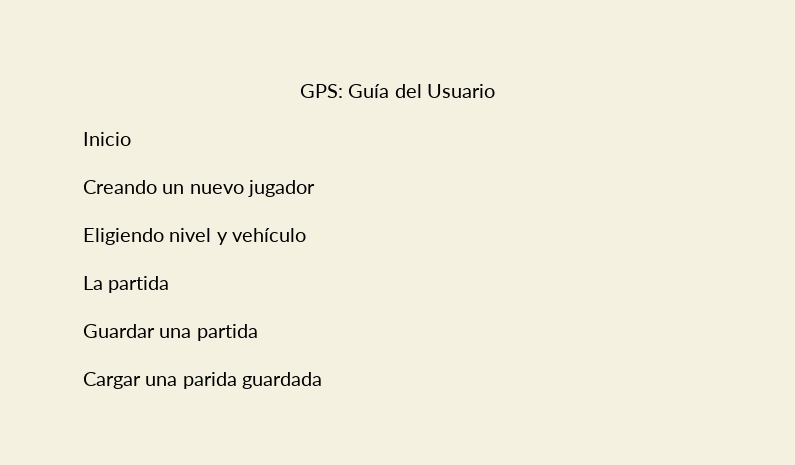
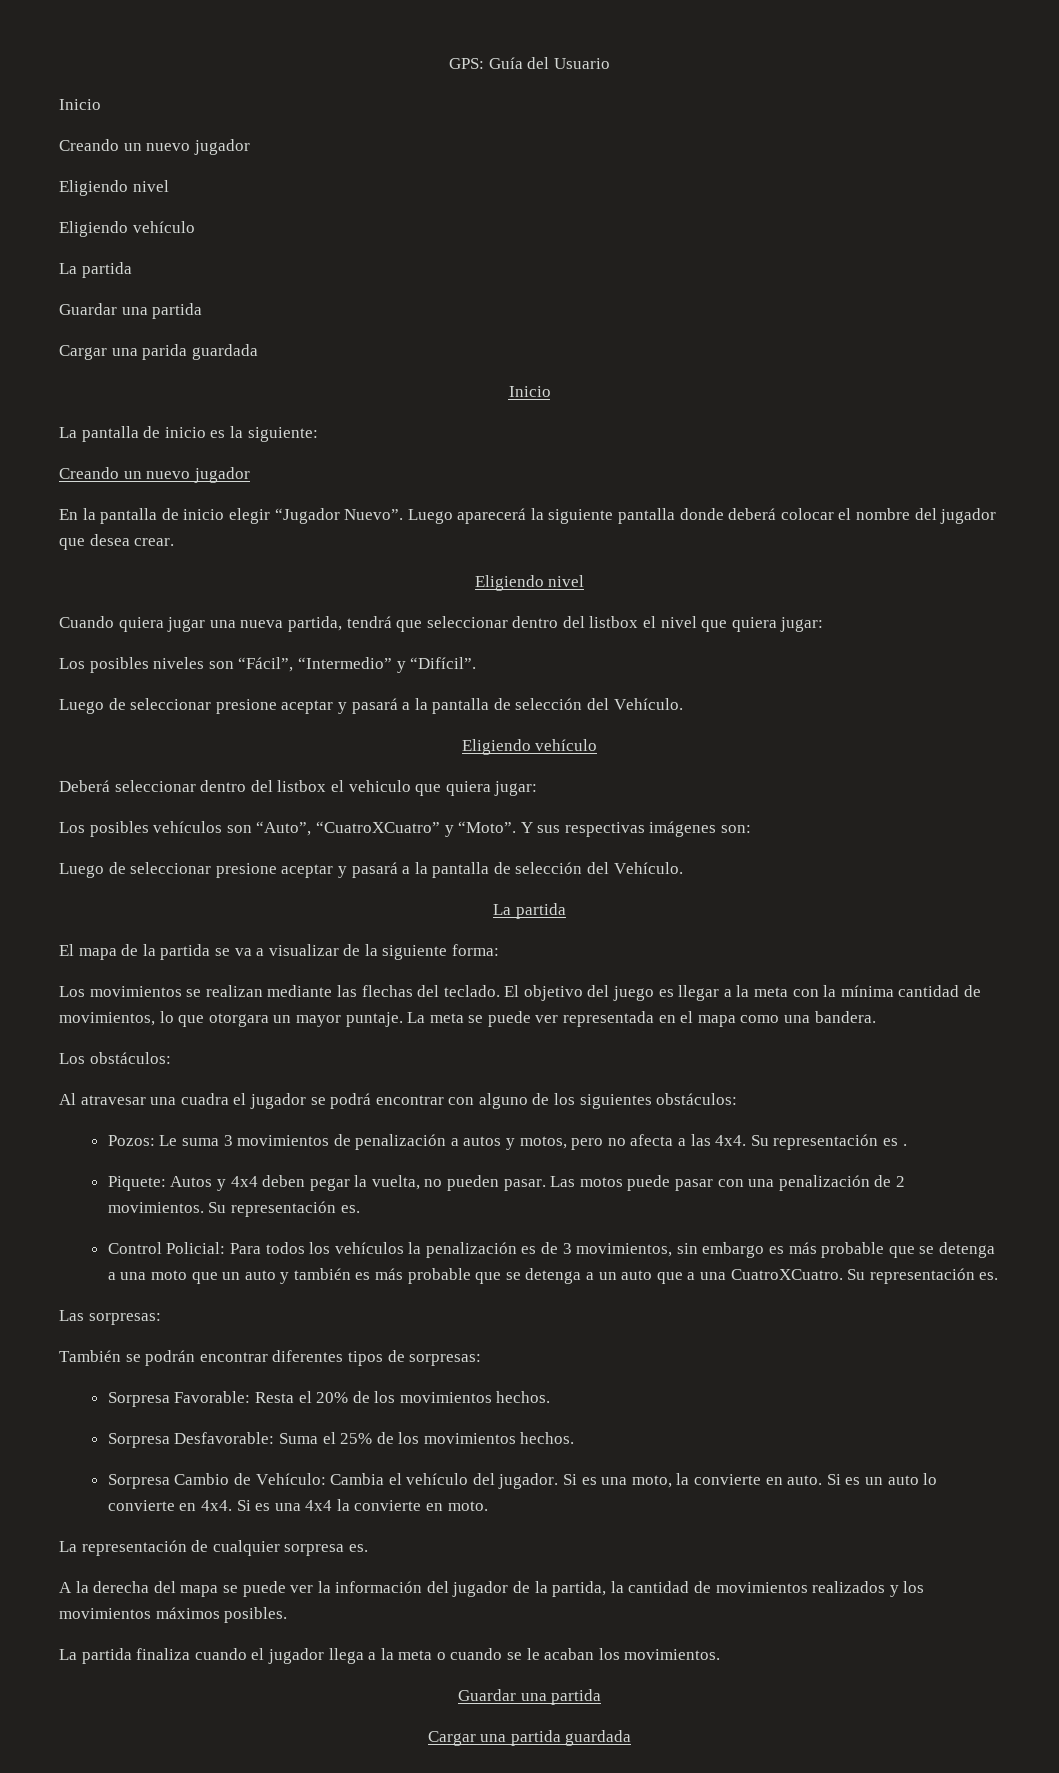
[216,232,228,245] y -> [59,221,128,237] // Eligiendo
(322, 380) none -> [508,386,551,397] [59,426,318,442] [59,467,250,483] [59,508,997,524] [59,534,175,550] [474,575,585,591] [59,616,824,632] [59,657,477,673] [59,698,683,714] [461,739,598,755] [59,780,538,796] [59,821,752,837] [59,862,683,878] [493,903,566,919] [59,944,500,960] [59,985,981,1001] [59,1011,876,1027] [59,1052,171,1064] [59,1093,738,1109] [107,1134,907,1150] [107,1175,905,1191] [107,1201,360,1217] [107,1242,995,1258] [107,1268,999,1284] [59,1310,161,1325] [59,1350,482,1366] [107,1391,551,1407] [107,1432,575,1448] [107,1473,938,1489] [107,1499,488,1511] [59,1540,368,1556] [59,1581,925,1597] [59,1607,288,1623] [59,1648,721,1664] [457,1689,602,1705] [427,1730,632,1746] // Inicio // La pantalla de inicio es la siguiente: // Creando un nuevo jugador // En la pantalla de inicio elegir “Jugador Nuevo”. Luego aparecerá la siguiente pantalla donde deberá colocar el nombre del jugador que desea crear. // Eligiendo nivel // Cuando quiera jugar una nueva partida, tendrá que seleccionar dentro del listbox el nivel que quiera jugar: // Los posibles niveles son “Fácil”, “Intermedio” y “Difícil”. // Luego de seleccionar presione aceptar y pasará a la pantalla de selección del Vehículo. // Eligiendo vehículo // Deberá seleccionar dentro del listbox el vehiculo que quiera jugar: // Los posibles vehículos son “Auto”, “CuatroXCuatro” y “Moto”. Y sus respectivas imágenes son: // Luego de seleccionar presione aceptar y pasará a la pantalla de selección del Vehículo. // La partida // El mapa de la partida se va a visualizar de la siguiente forma: // Los movimientos se realizan mediante las flechas del teclado. El objetivo del juego es llegar a la meta con la mínima cantidad de movimientos, lo que otorgara un mayor puntaje. La meta se puede ver representada en el mapa como una bandera. // Los obstáculos: // Al atravesar una cuadra el jugador se podrá encontrar con alguno de los siguientes obstáculos: // Pozos: Le suma 3 movimientos de penalización a autos y motos, pero no afecta a las 4x4. Su representación es . // Piquete: Autos y 4x4 deben pegar la vuelta, no pueden pasar. Las motos puede pasar con una penalización de 2 movimientos. Su representación es. // Control Policial: Para todos los vehículos la penalización es de 3 movimientos, sin embargo es más probable que se detenga a una moto que un auto y también es más probable que se detenga a un auto que a una CuatroXCuatro. Su representación es. // Las sorpresas: // También se podrán encontrar diferentes tipos de sorpresas: // Sorpresa Favorable: Resta el 20% de los movimientos hechos. // Sorpresa Desfavorable: Suma el 25% de los movimientos hechos. // Sorpresa Cambio de Vehículo: Cambia el vehículo del jugador. Si es una moto, la convierte en auto. Si es un auto lo convierte en 4x4. Si es una 4x4 la convierte en moto. // La representación de cualquier sorpresa es. // A la derecha del mapa se puede ver la información del jugador de la partida, la cantidad de movimientos realizados y los movimientos máximos posibles. // La partida finaliza cuando el jugador llega a la meta o cuando se le acaban los movimientos. // Guardar una partida // Cargar una partida guardada

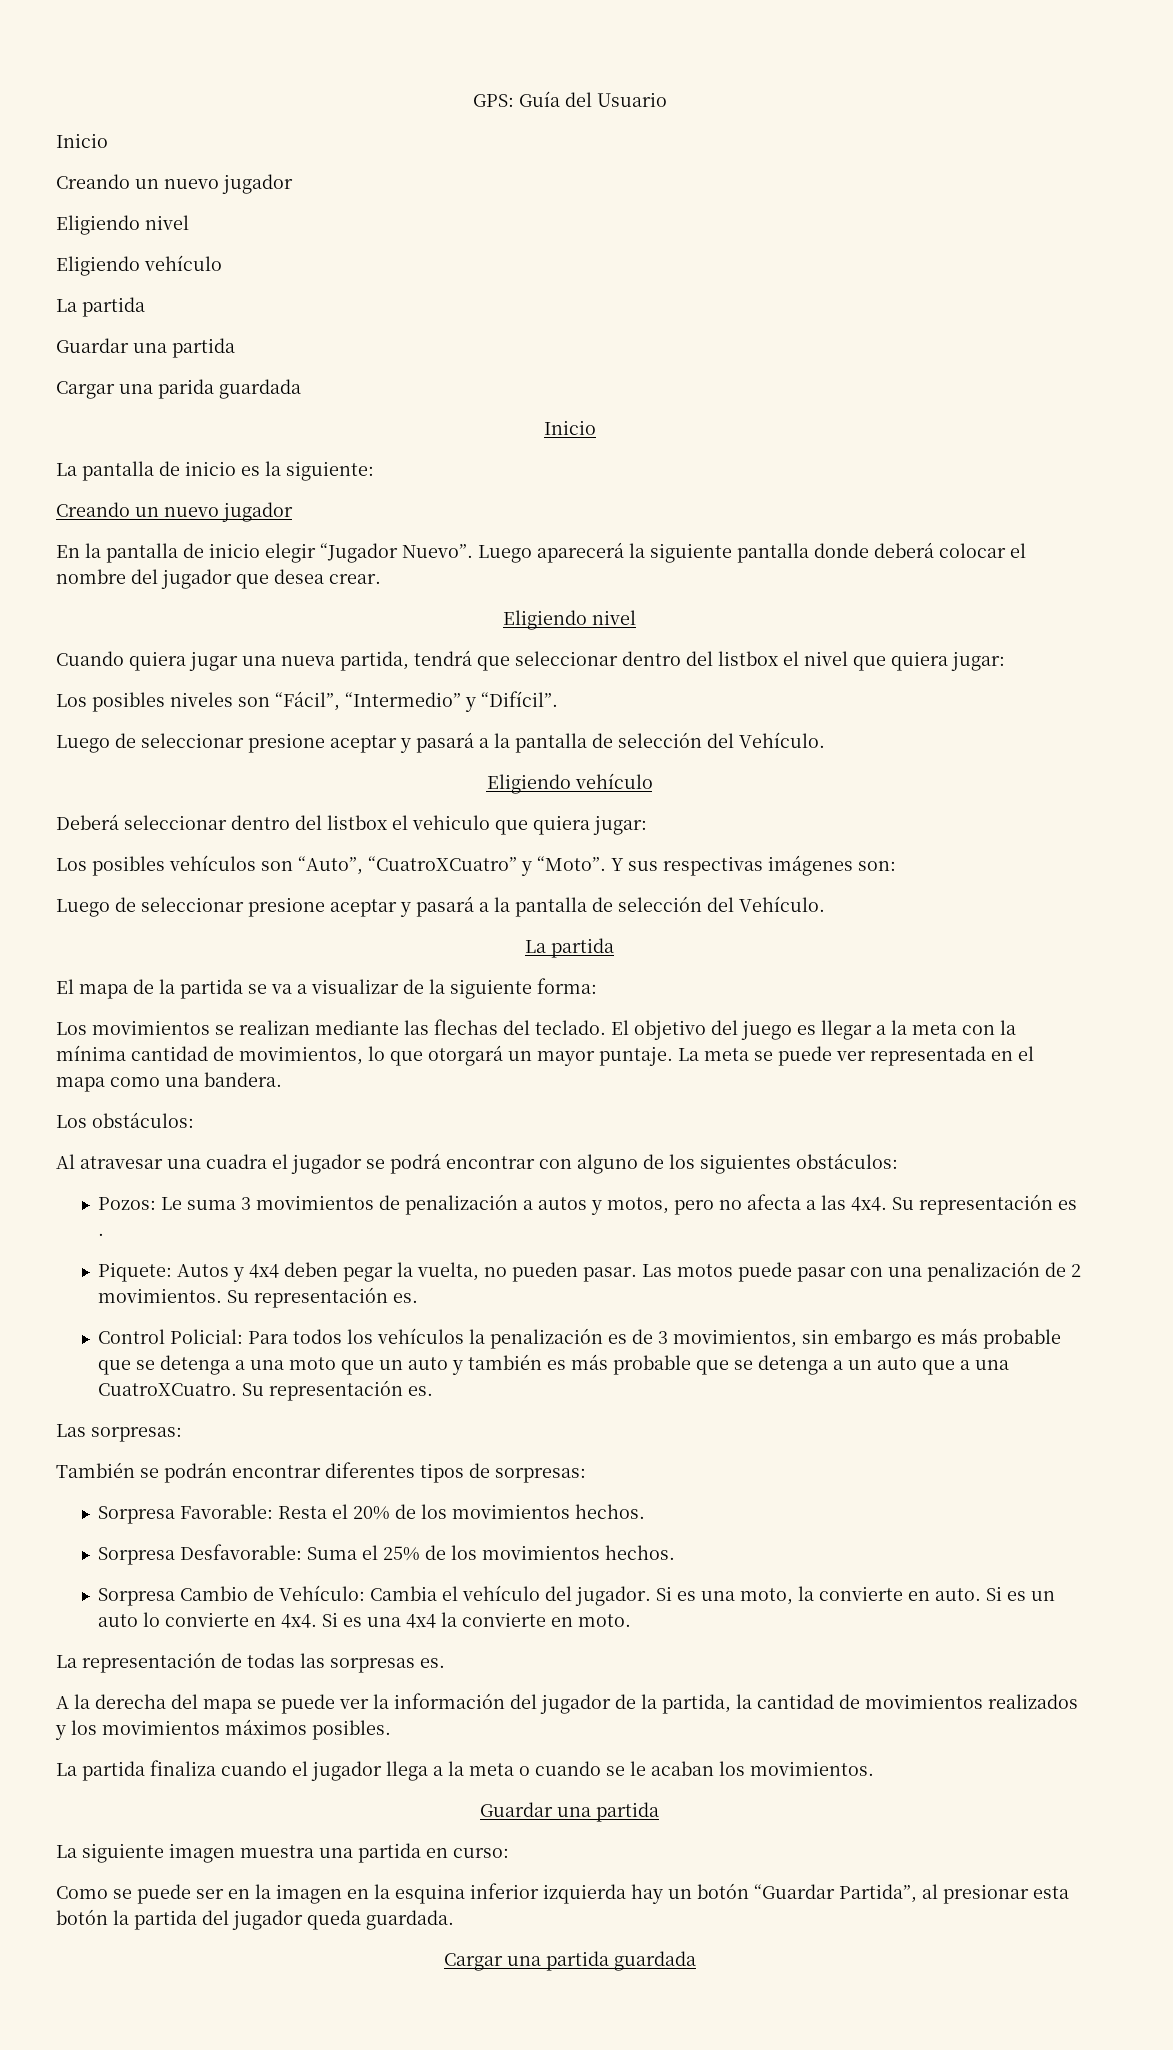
[208,1013,269,1027] otorgara -> [428,1045,503,1066] otorgará
[212,1540,345,1556] cualquier sorpresa -> [247,1653,415,1673] todas las sorpresas
(602, 1697) none -> [56,1843,509,1863] [56,1883,1069,1904] [56,1909,454,1930] // La siguiente imagen muestra una partida en curso: // Como se puede ser en la imagen en la esquina inferior izquierda hay un botón “Guardar Partida”, al presionar esta botón la partida del jugador queda guardada.

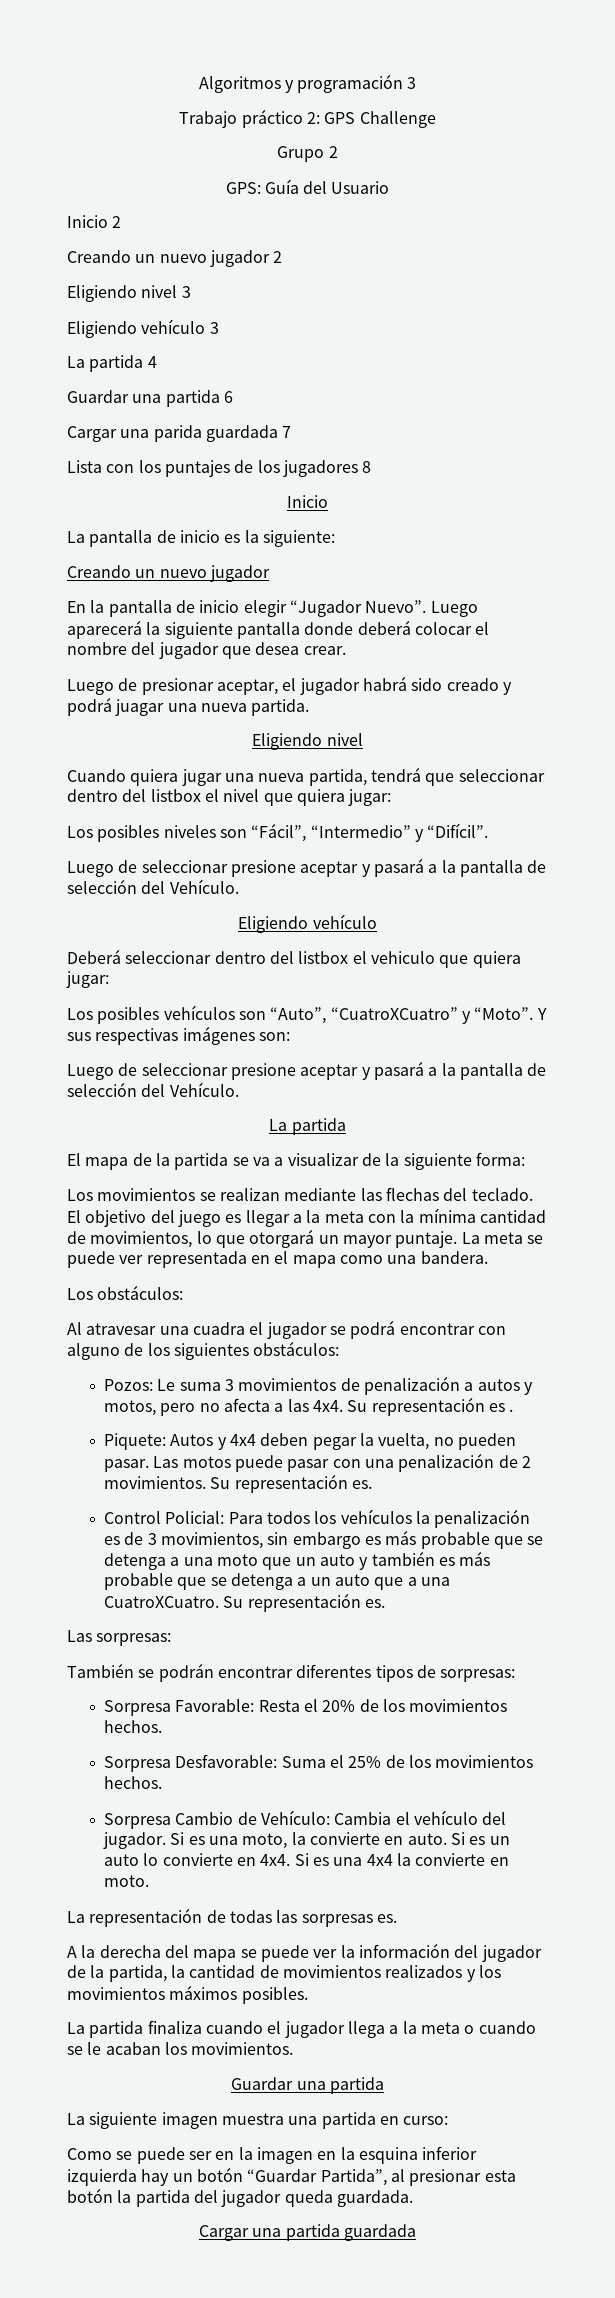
(472, 100) none -> [198,74,417,93] [179,109,436,128] [277,146,338,162] Algoritmos y programación 3 // Trabajo práctico 2: GPS Challenge // Grupo 2 //
[56,174,293,194] [56,215,189,235] [56,255,222,276] [56,297,145,317] [56,338,235,358] // Creando un nuevo jugador // Eligiendo nivel // Eligiendo vehículo // La partida // Guardar una partida -> [112,216,122,228] [67,250,283,267] [67,285,191,302] [67,319,219,338] [67,355,157,372] [67,390,233,407] 2 // Creando un nuevo jugador 2 // Eligiendo nivel 3 // Eligiendo vehículo 3 // La partida 4 // Guardar una partida 6
(301, 389) none -> [282,426,292,438] [67,460,372,477] 7 // Lista con los puntajes de los jugadores 8
(381, 579) none -> [67,676,512,695] [67,697,310,716] // Luego de presionar aceptar, el jugador habrá sido creado y podrá juagar una nueva partida.

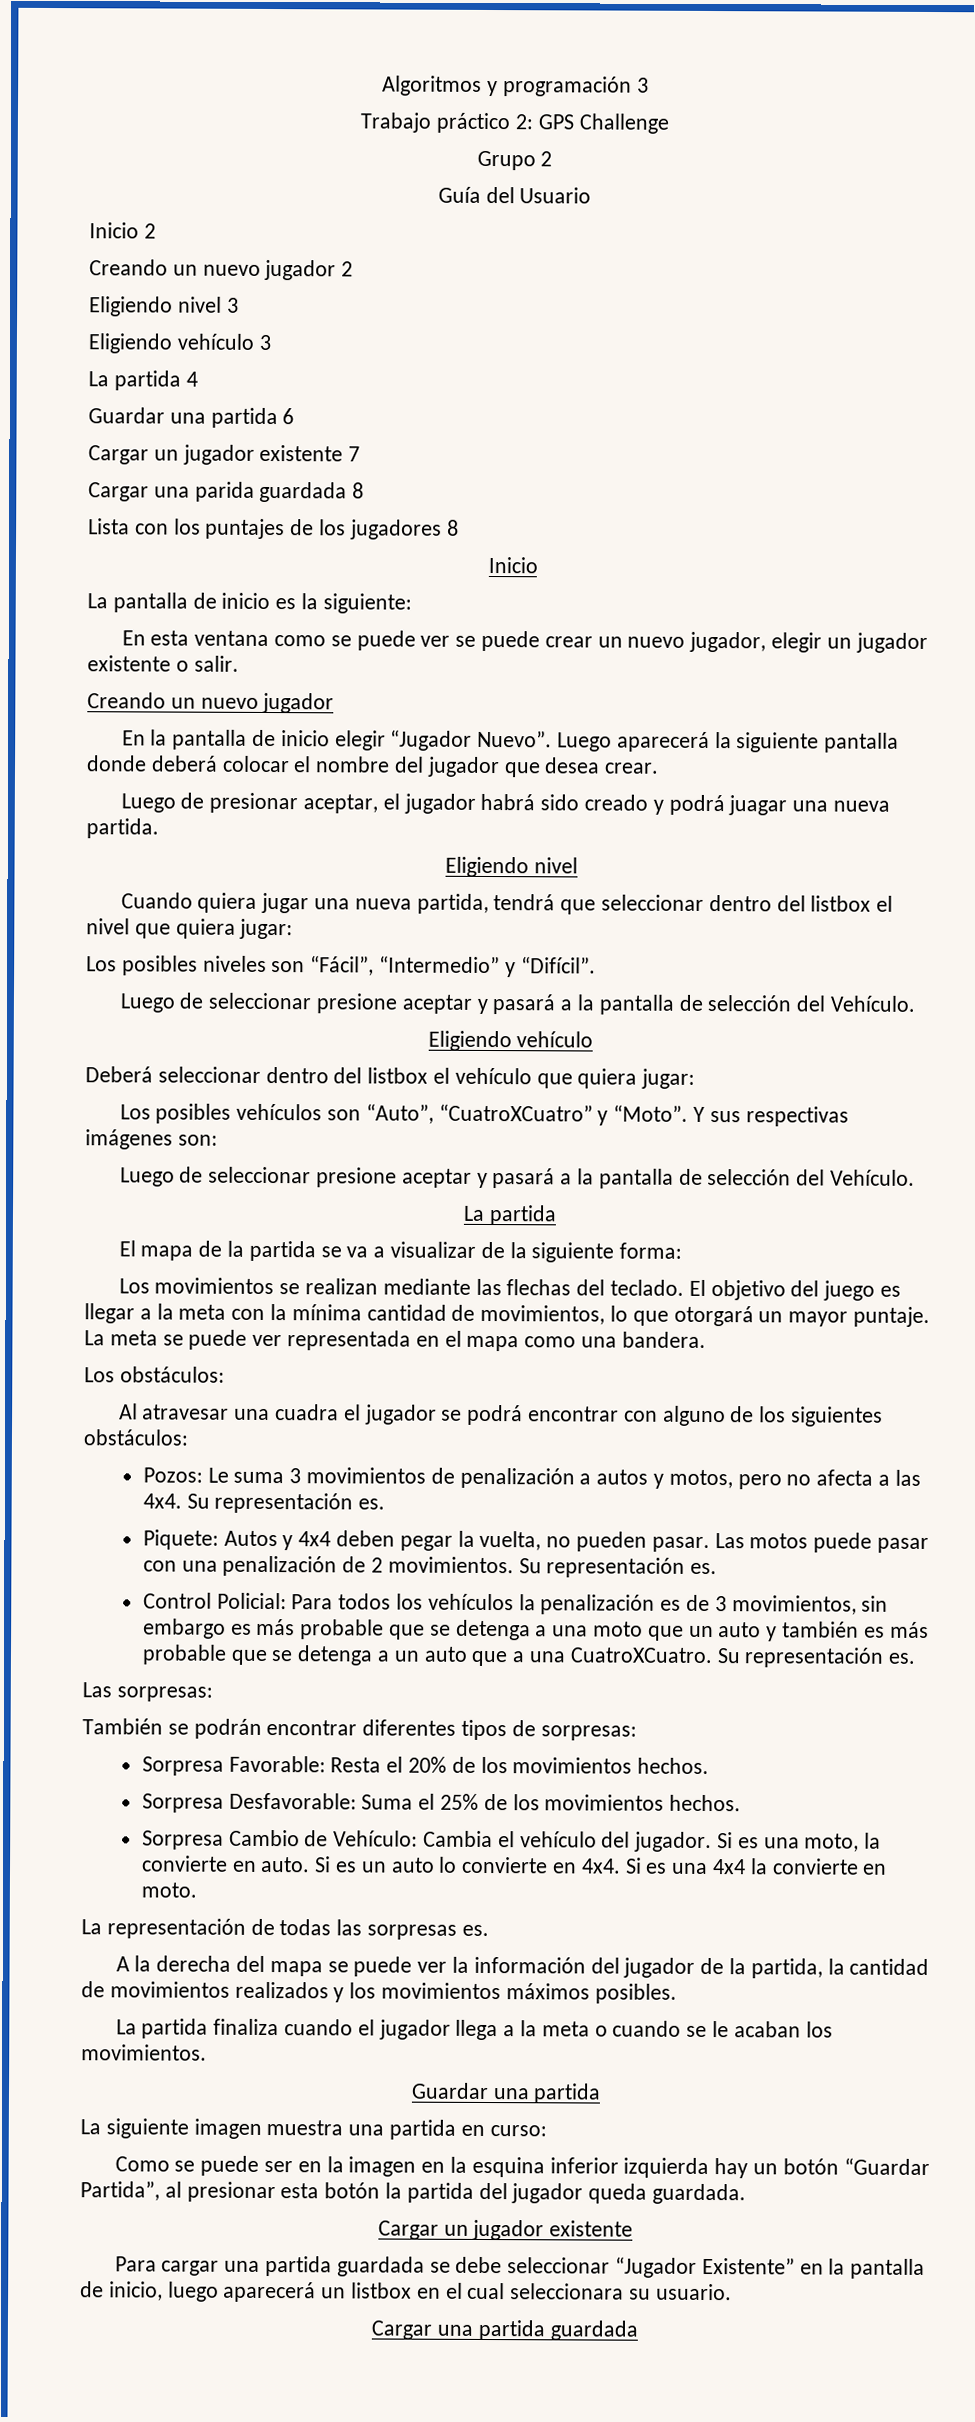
[225,182,261,194] GPS: -> (553, 159) none
(233, 397) none -> [88,444,361,465] // Cargar un jugador existente 7
[282,426,292,438] 7 -> [352,482,365,499] 8
(335, 538) none -> [121,630,928,653] [87,655,239,672] // En esta ventana como se puede ver se puede crear un nuevo jugador, elegir un jugador existente o salir.
[370,951,435,964] vehiculo -> [454,1067,532,1085] vehículo
[488,1403,514,1412] es . -> [358,1498,386,1510] es.
(413, 2198) none -> [377,2219,634,2241] [114,2255,926,2279] [80,2281,732,2303] // Cargar un jugador existente // Para cargar una partida guardada se debe seleccionar “Jugador Existente” en la pantalla de inicio, luego aparecerá un listbox en el cual seleccionara su usuario.

